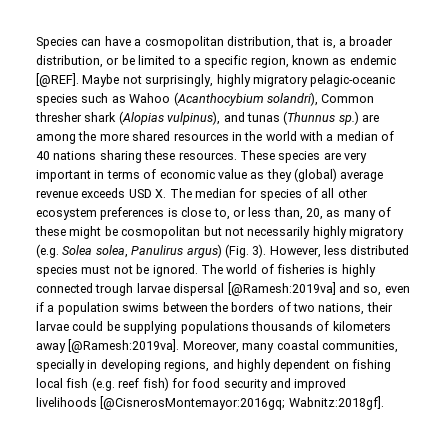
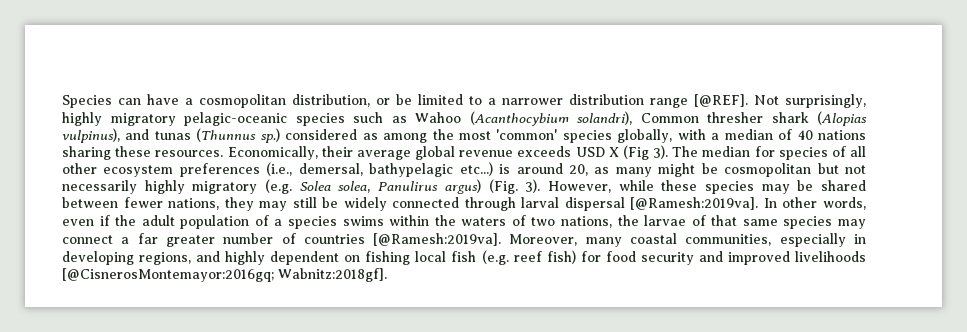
[296,36,394,49] [36,55,103,68] that is, a broader distribution, -> (370, 100) none
[204,55,396,68] [36,73,142,87] specific region, known as endemic [@REF]. Maybe not -> [502,94,779,108] narrower distribution range [@REF]. Not
[362,114,379,122] [36,131,297,144] are among the more shared resources in the world -> [285,129,673,143] considered as among the most 'common' species globally,
[239,150,367,163] [36,168,384,182] [36,188,167,198] These species are very important in terms of economic value as they (global) average revenue exceeds USD X. -> [227,145,668,160] Economically, their average global revenue exceeds USD X (Fig 3).
[167,207,303,220] is close to, or less than, -> [266,162,563,177] (i.e., demersal, bathypelagic etc...) is around
[378,207,392,217] [35,226,66,236] of these -> (652, 172) none
[324,245,410,255] [36,264,376,277] [36,282,410,296] [36,302,393,315] [36,321,391,334] [36,343,66,353] less distributed species must not be ignored. The world of fisheries is highly connected trough larvae dispersal [@Ramesh:2019va] and so, even if a population swims between the borders of two nations, their larvae could be supplying populations thousands of kilometers away -> [618,180,866,194] [62,197,866,211] [62,215,866,229] [62,233,365,247] while these species may be shared between fewer nations, they may still be widely connected through larval dispersal [@Ramesh:2019va]. In other words, even if the adult population of a species swims within the waters of two nations, the larvae of that same species may connect a far greater number of countries
[36,359,85,372] specially -> [779,233,846,247] especially

